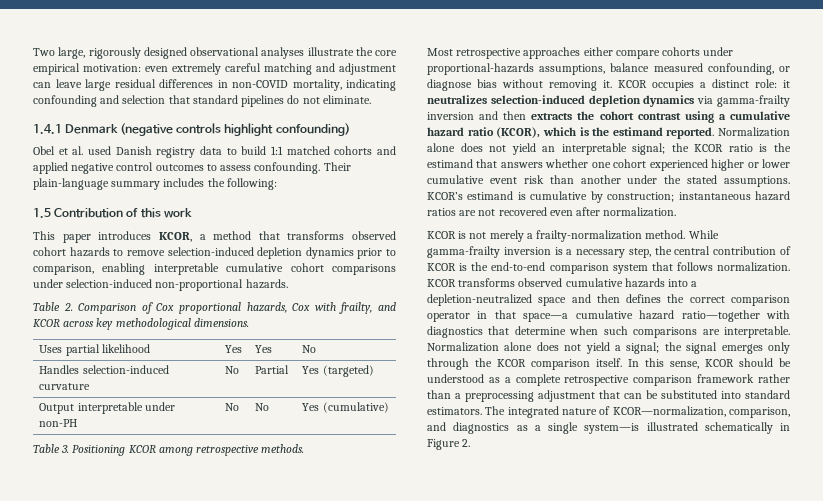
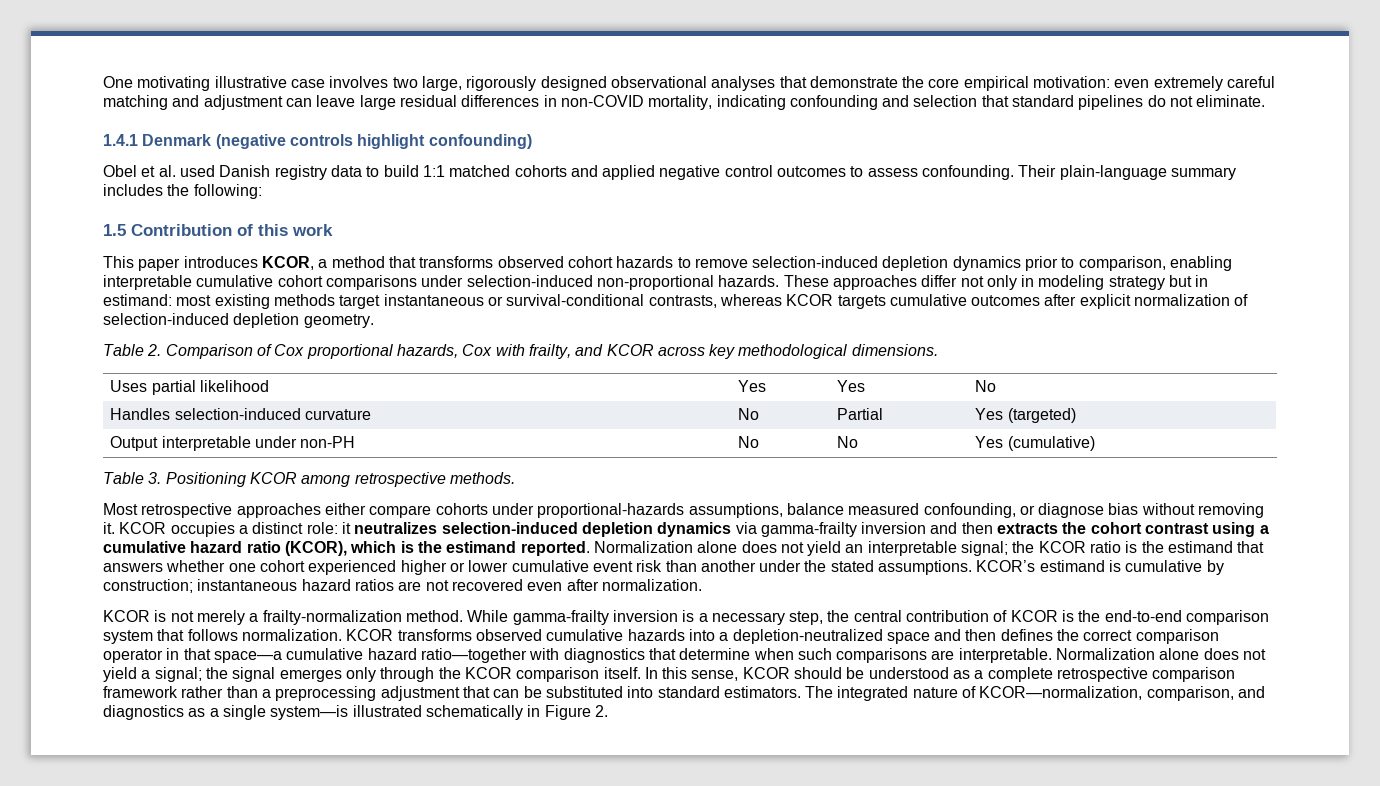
[33,48,55,56] Two -> [103,76,418,91] One motivating illustrative case involves two
[307,47,354,56] illustrate -> [779,76,898,88] that demonstrate
(288, 284) none -> [783,275,1209,290] [103,294,1249,309] [103,313,374,328] These approaches differ not only in modeling strategy but in estimand: most existing methods target instantaneous or survival-conditional contrasts, whereas KCOR targets cumulative outcomes after explicit normalization of selection-induced depletion geometry.

